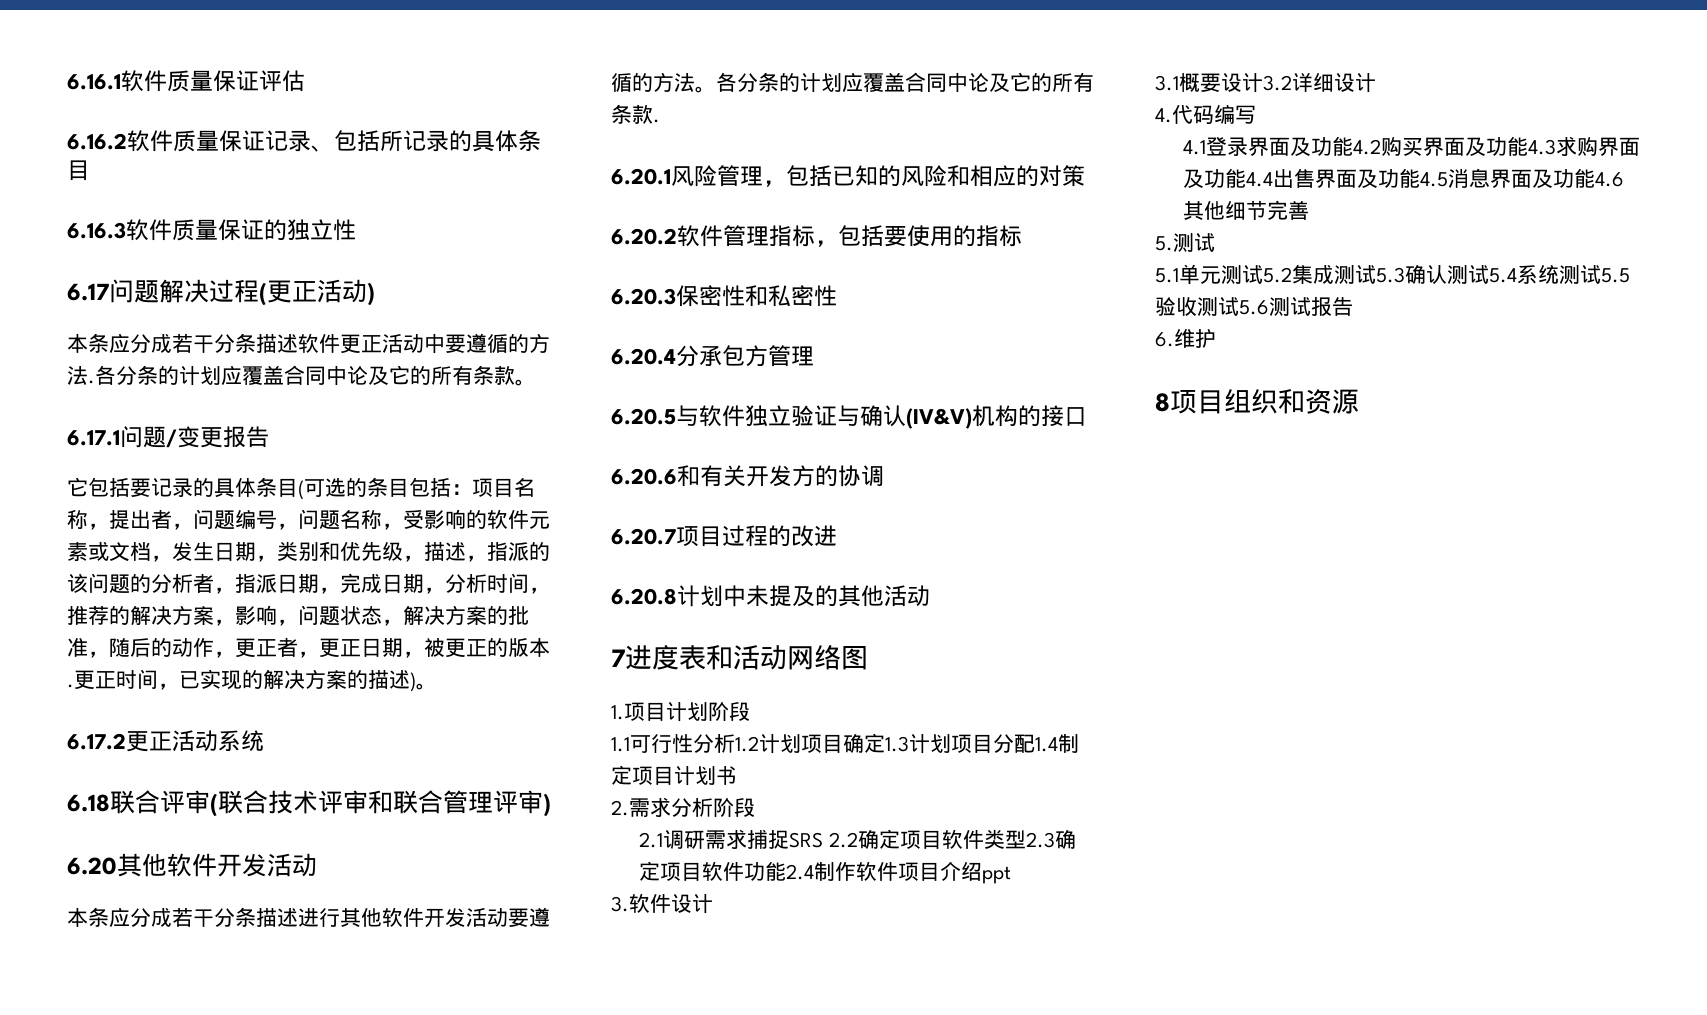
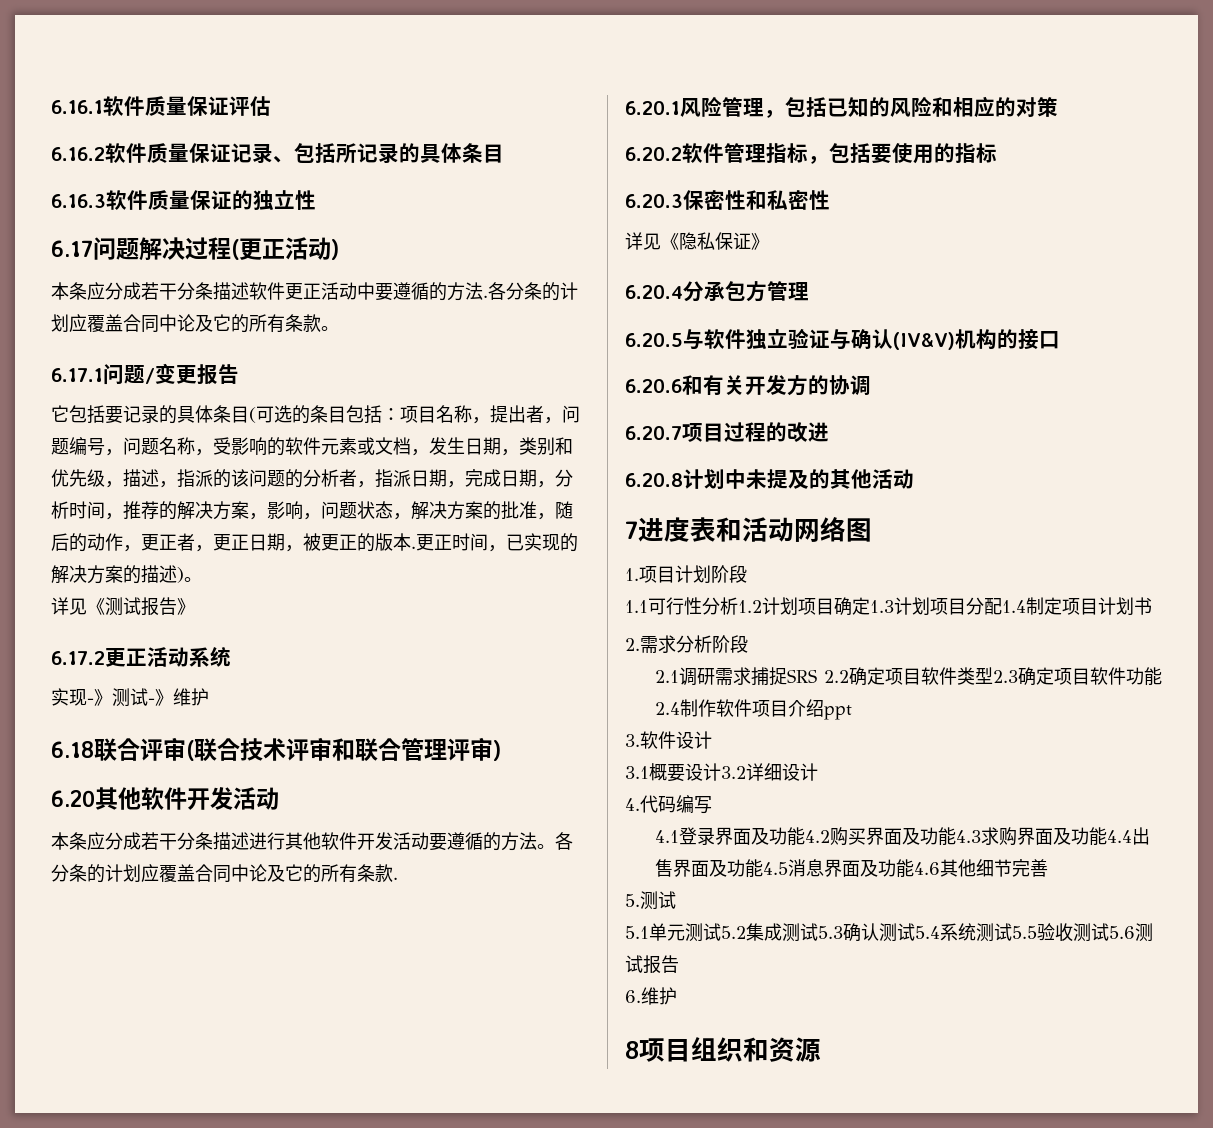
(437, 686) none -> [51,597,195,616] // 详见《测试报告》
(264, 741) none -> [51,688,209,707] // 实现-》测试-》维护
(837, 296) none -> [625,232,769,250] // 详见《隐私保证》

